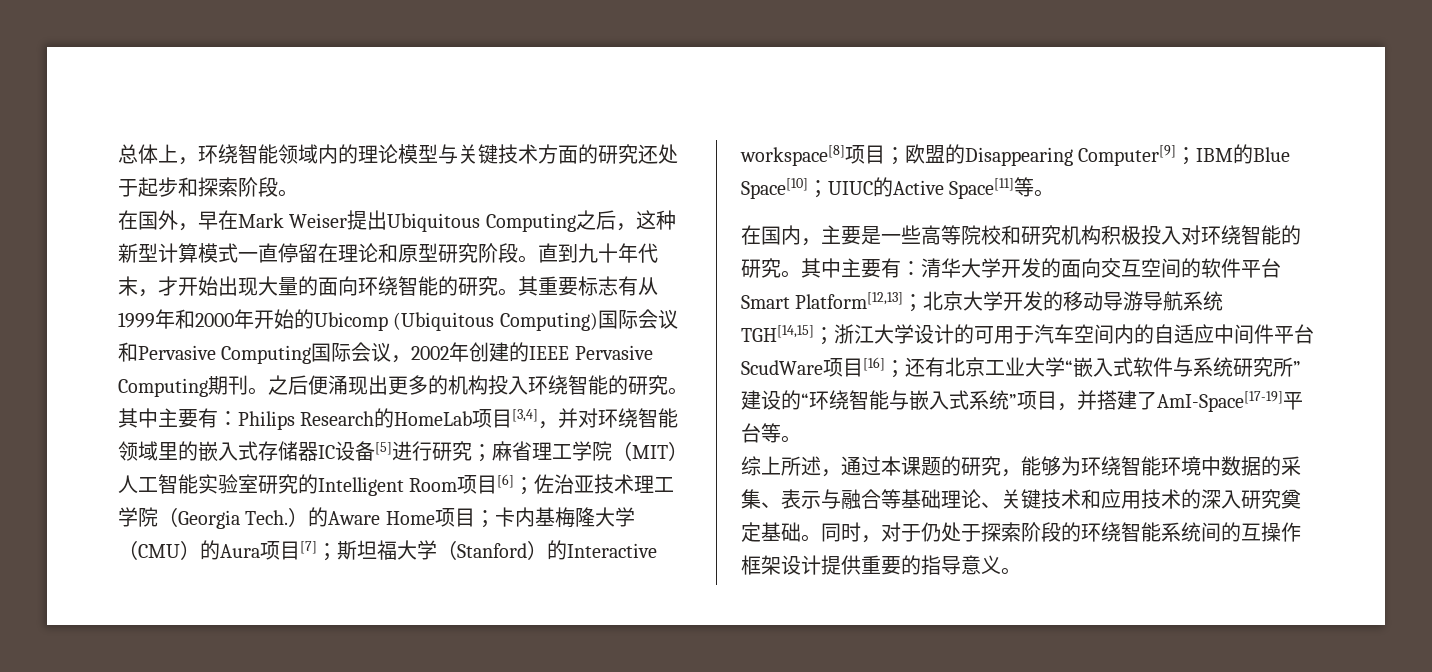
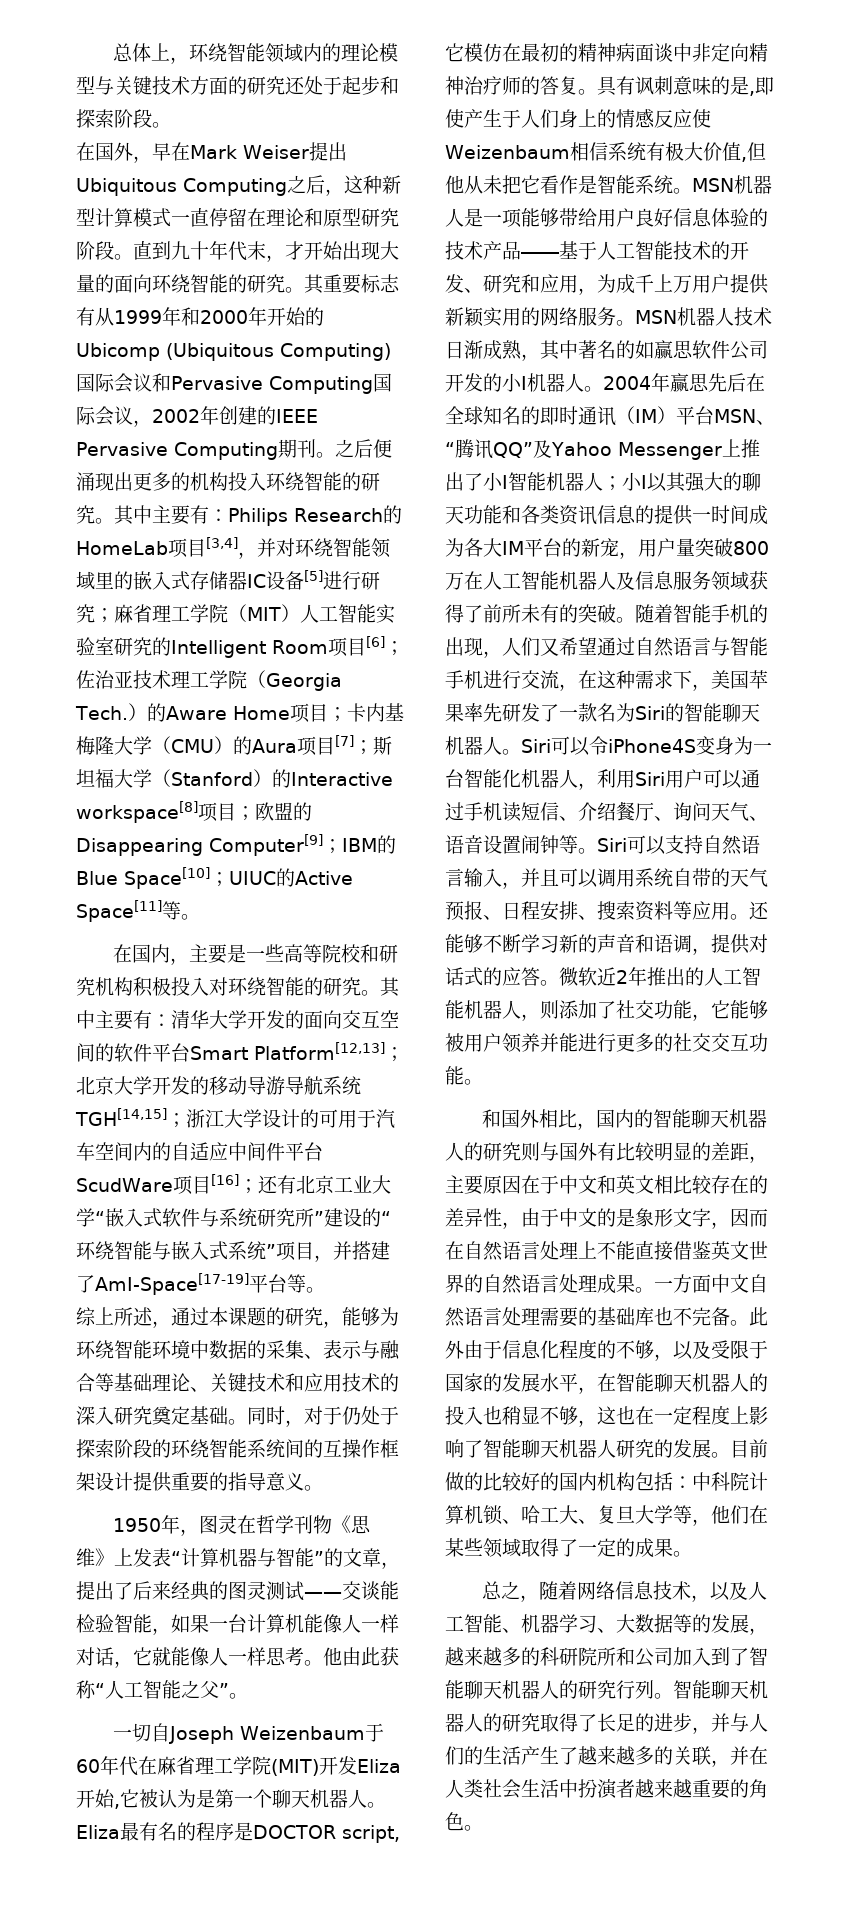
(1021, 571) none -> [113,1515,372,1536] [76,1548,400,1569] [76,1581,399,1601] [76,1614,399,1635] [76,1647,399,1668] [76,1680,248,1699] [113,1723,385,1744] [76,1756,401,1776] [76,1789,386,1809] [76,1822,400,1843] [445,43,768,62] [445,76,774,96] [445,109,711,128] [445,142,766,162] [445,175,772,194] [445,208,768,228] [445,241,749,260] [445,274,769,295] [445,307,772,327] [445,340,768,361] [445,373,765,392] [445,406,775,426] [445,439,760,460] [445,472,761,492] [445,505,768,525] [445,538,769,559] [445,571,768,591] [445,604,768,623] [445,637,768,658] [445,670,768,691] [445,703,760,722] [445,736,772,756] [445,769,760,790] [445,801,768,822] [445,835,760,855] [445,868,768,889] [445,901,769,921] [445,934,768,955] [445,967,761,986] [445,1000,768,1021] [445,1033,768,1053] [445,1066,483,1085] [482,1109,768,1130] [445,1142,768,1163] [445,1175,768,1195] [445,1208,768,1229] [445,1241,768,1261] [445,1274,768,1294] [445,1307,768,1327] [445,1340,768,1361] [445,1373,768,1394] [445,1406,768,1427] [445,1439,768,1458] [445,1472,768,1491] [445,1505,768,1526] [445,1538,692,1558] [482,1581,768,1602] [445,1614,768,1635] [445,1647,768,1667] [445,1680,768,1699] [445,1713,768,1734] [445,1746,768,1767] [445,1779,768,1799] [445,1812,483,1831] // 1950年，图灵在哲学刊物《思维》上发表“计算机器与智能”的文章，提出了后来经典的图灵测试——交谈能检验智能，如果一台计算机能像人一样对话，它就能像人一样思考。他由此获称“人工智能之父”。 // 一切自Joseph Weizenbaum于60年代在麻省理工学院(MIT)开发Eliza开始,它被认为是第一个聊天机器人。Eliza最有名的程序是DOCTOR script,它模仿在最初的精神病面谈中非定向精神治疗师的答复。具有讽刺意味的是,即使产生于人们身上的情感反应使Weizenbaum相信系统有极大价值,但他从未把它看作是智能系统。MSN机器人是一项能够带给用户良好信息体验的技术产品――基于人工智能技术的开发、研究和应用，为成千上万用户提供新颖实用的网络服务。MSN机器人技术日渐成熟，其中著名的如赢思软件公司开发的小I机器人。2004年赢思先后在全球知名的即时通讯（IM）平台MSN、“腾讯QQ”及Yahoo Messenger上推出了小I智能机器人；小I以其强大的聊天功能和各类资讯信息的提供一时间成为各大IM平台的新宠，用户量突破800万在人工智能机器人及信息服务领域获得了前所未有的突破。随着智能手机的出现，人们又希望通过自然语言与智能手机进行交流，在这种需求下，美国苹果率先研发了一款名为Siri的智能聊天机器人。Siri可以令iPhone4S变身为一台智能化机器人，利用Siri用户可以通过手机读短信、介绍餐厅、询问天气、语音设置闹钟等。Siri可以支持自然语言输入，并且可以调用系统自带的天气预报、日程安排、搜索资料等应用。还能够不断学习新的声音和语调，提供对话式的应答。微软近2年推出的人工智能机器人，则添加了社交功能，它能够被用户领养并能进行更多的社交交互功能。 // 和国外相比，国内的智能聊天机器人的研究则与国外有比较明显的差距，主要原因在于中文和英文相比较存在的差异性，由于中文的是象形文字，因而在自然语言处理上不能直接借鉴英文世界的自然语言处理成果。一方面中文自然语言处理需要的基础库也不完备。此外由于信息化程度的不够，以及受限于国家的发展水平，在智能聊天机器人的投入也稍显不够，这也在一定程度上影响了智能聊天机器人研究的发展。目前做的比较好的国内机构包括：中科院计算机锁、哈工大、复旦大学等，他们在某些领域取得了一定的成果。 // 总之，随着网络信息技术，以及人工智能、机器学习、大数据等的发展，越来越多的科研院所和公司加入到了智能聊天机器人的研究行列。智能聊天机器人的研究取得了长足的进步，并与人们的生活产生了越来越多的关联，并在人类社会生活中扮演者越来越重要的角色。

